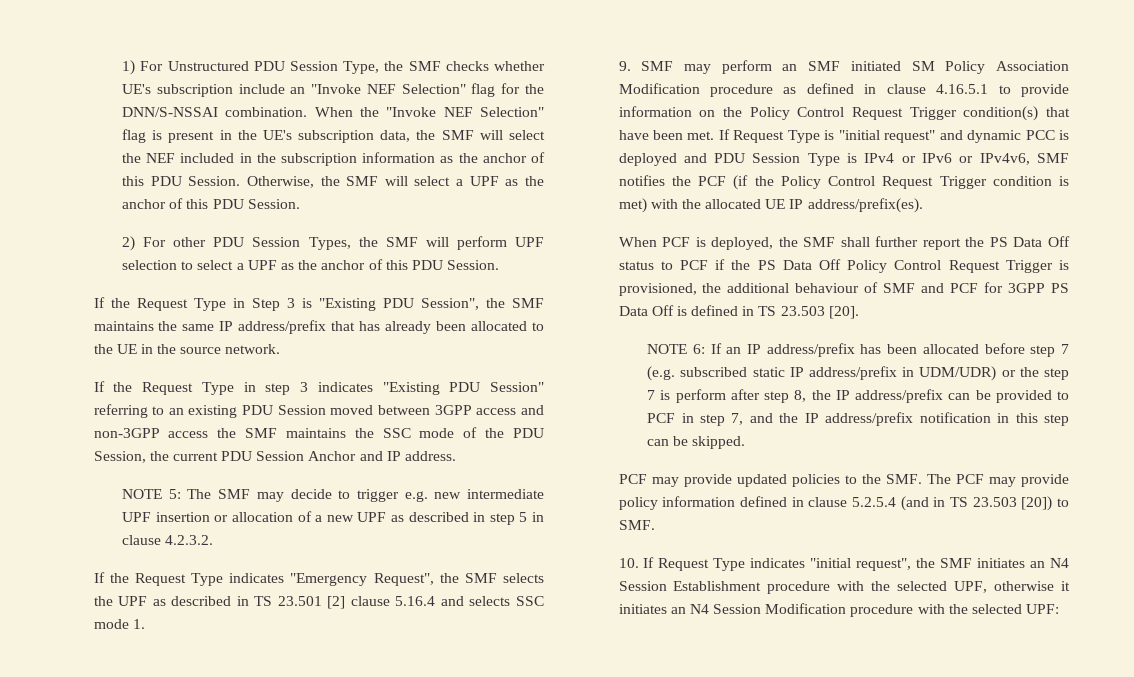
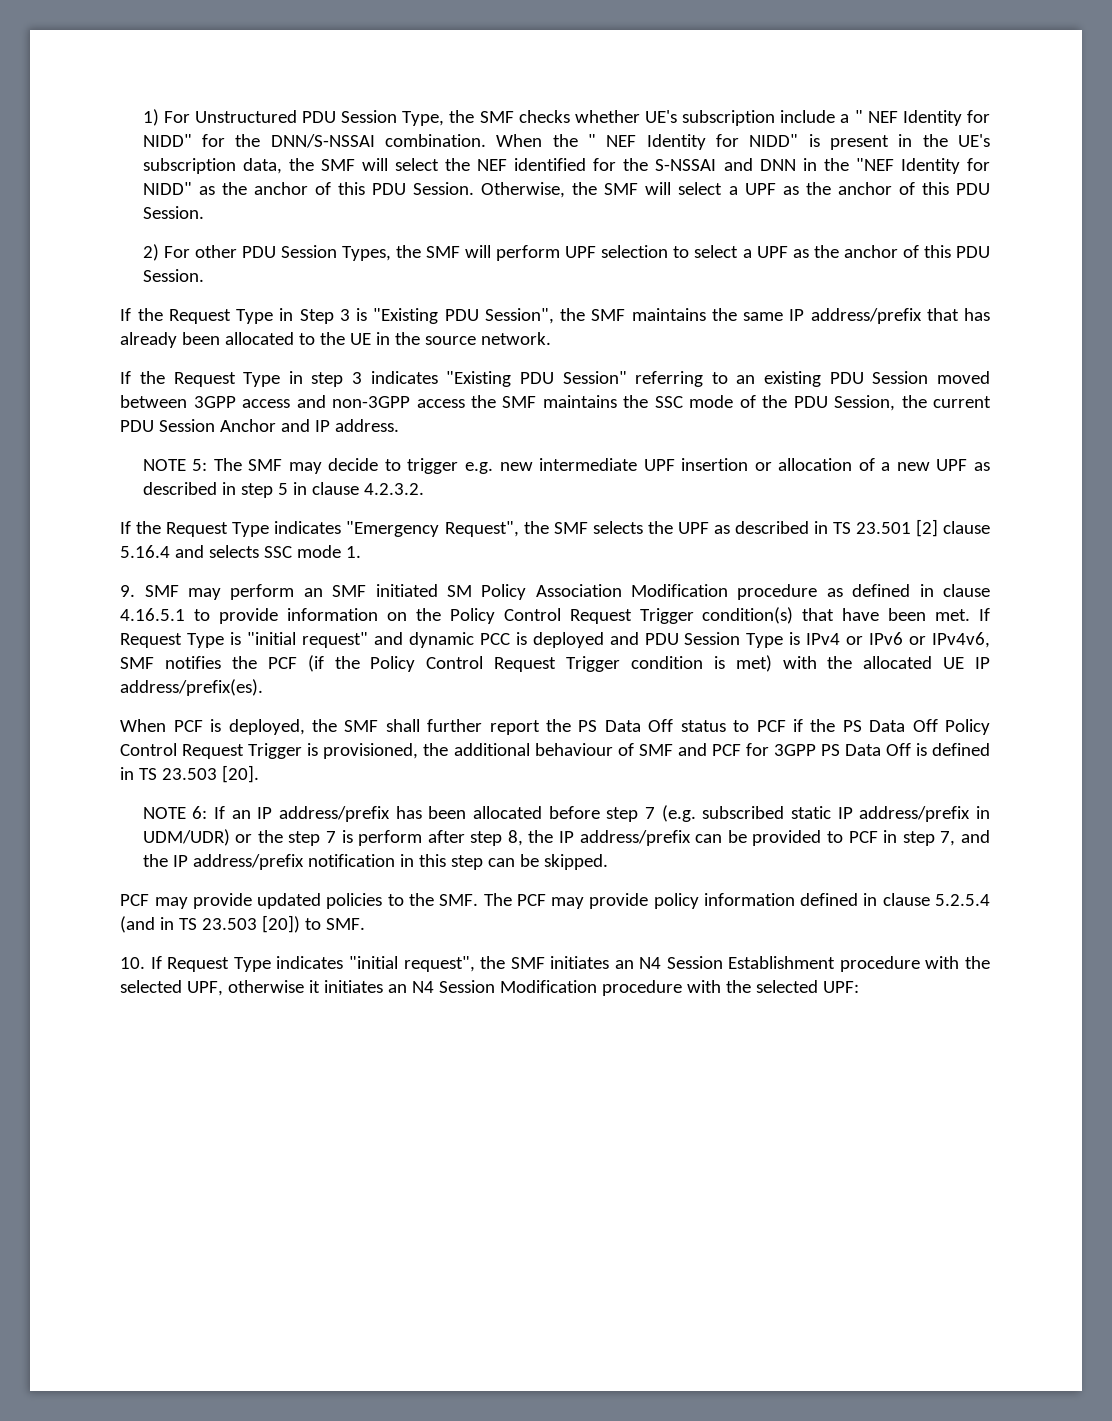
[290,83,496,97] an "Invoke NEF Selection" flag -> [840,110,990,126] [142,134,192,147] a " NEF Identity for NIDD"
[386,107,544,117] [122,129,147,143] "Invoke NEF Selection" flag -> [587,134,799,150] " NEF Identity for NIDD"
[180,152,436,166] included in the subscription information -> [514,158,990,174] [142,182,192,195] identified for the S-NSSAI and DNN in the "NEF Identity for NIDD"

